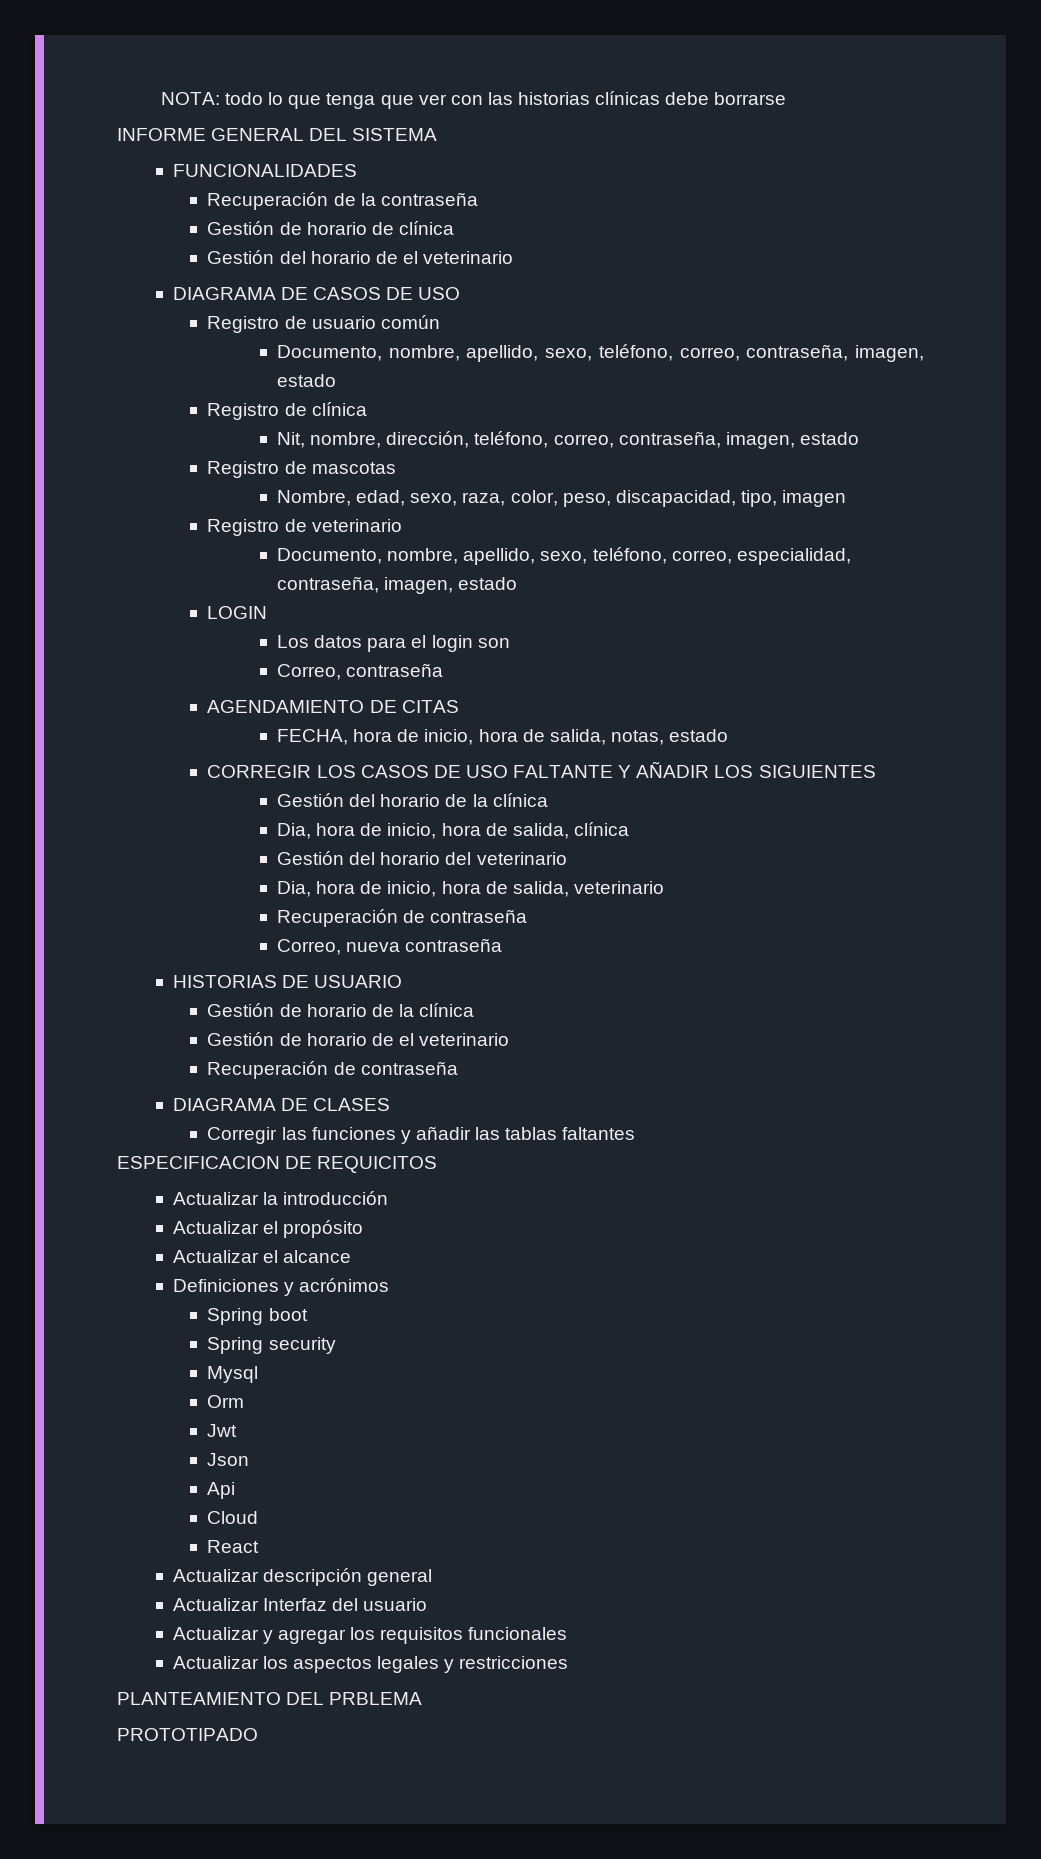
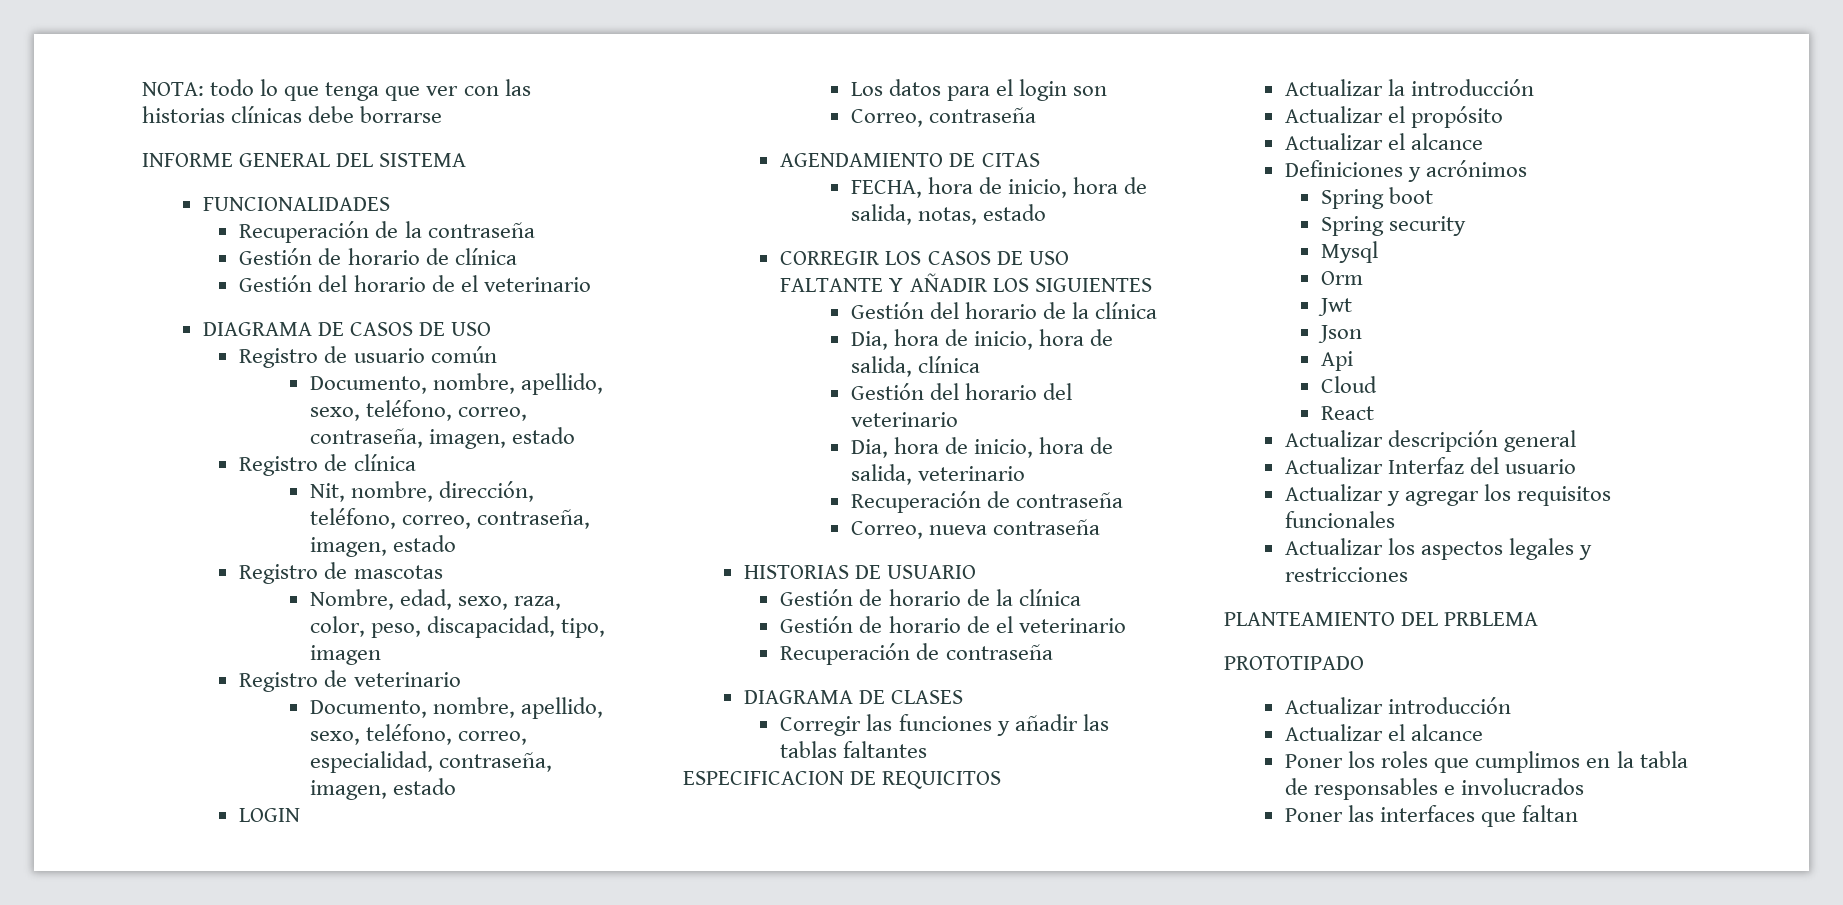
(258, 1734) none -> [1285,697,1512,714] [1285,724,1484,741] [1285,751,1688,773] [1285,778,1585,800] [1285,805,1579,827] // Actualizar introducción // Actualizar el alcance // Poner los roles que cumplimos en la tabla de responsables e involucrados // Poner las interfaces que faltan

